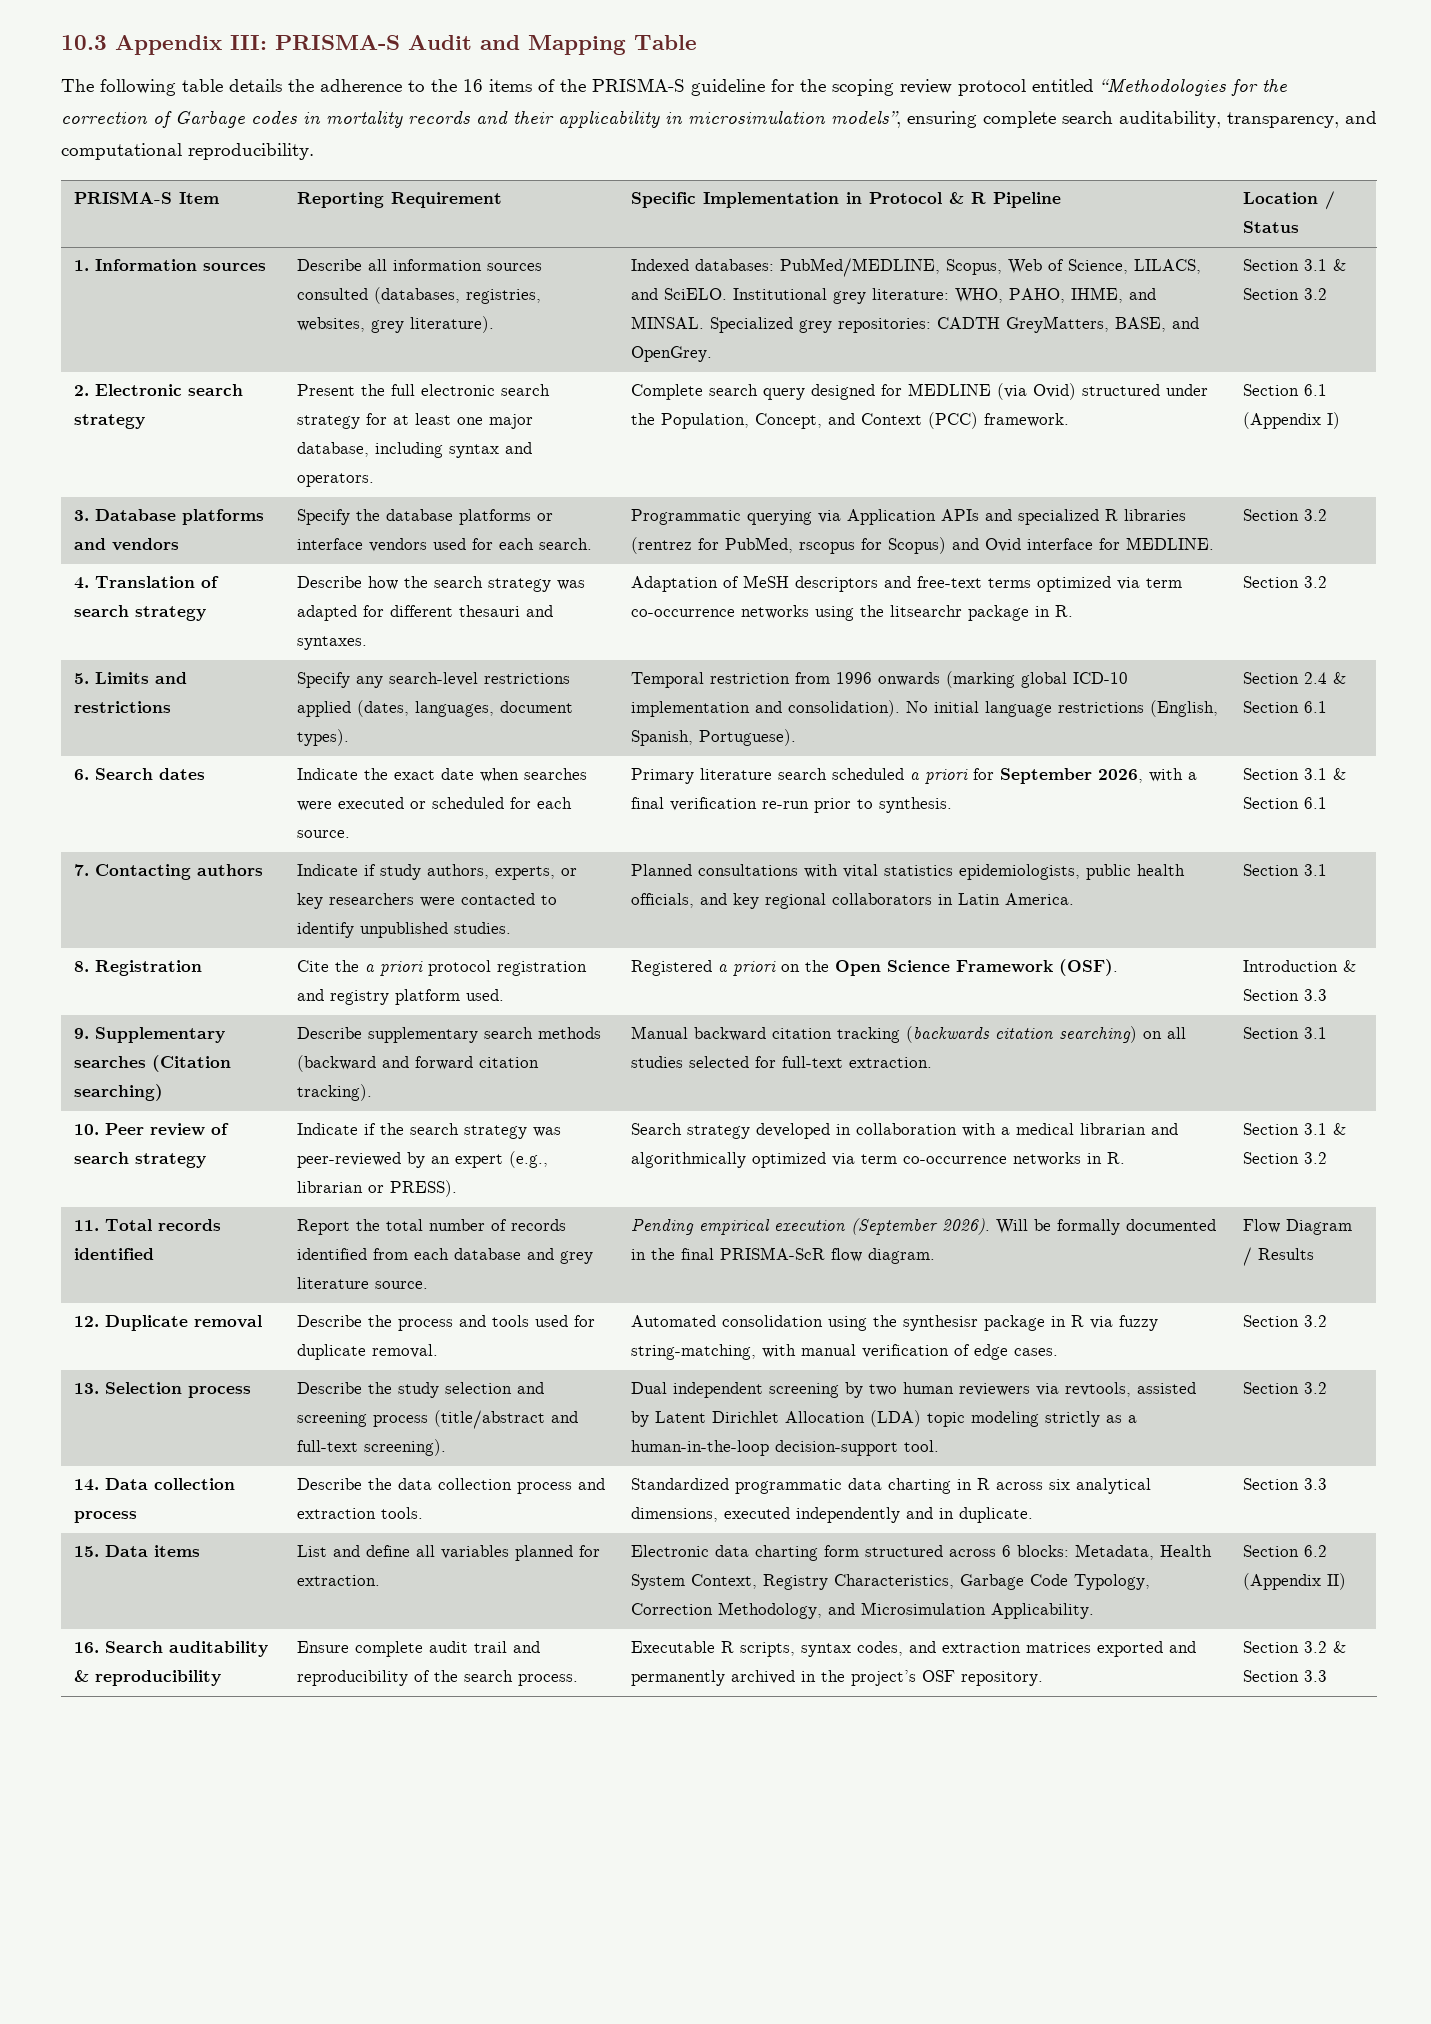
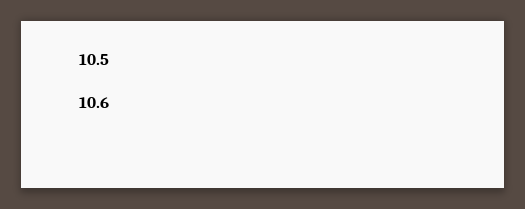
[61,35,697,55] [61,78,1287,96] [61,110,1377,128] [61,143,314,160] [73,191,219,204] [296,192,502,208] [630,192,1061,208] [1242,191,1335,210] [1242,221,1299,233] [73,259,266,271] [296,259,542,271] [296,287,541,304] [296,316,494,333] [630,258,1201,277] [630,287,1156,304] [630,316,1199,333] [630,346,712,362] [1242,259,1346,271] [1242,288,1327,300] [73,384,243,396] [73,414,145,429] [296,384,550,396] [296,413,533,429] [296,442,532,458] [296,473,374,487] [630,383,1208,400] [630,412,1069,429] [1242,384,1327,396] [1242,412,1340,429] [73,509,264,525] [73,538,179,551] [296,509,553,525] [296,538,592,552] [630,509,1186,525] [630,537,1214,554] [1242,509,1327,521] [73,576,219,589] [73,605,206,621] [296,576,585,592] [296,605,553,621] [296,636,367,650] [630,575,1182,592] [630,605,1073,621] [1242,576,1327,588] [73,672,187,684] [73,701,171,713] [296,672,570,688] [296,700,573,717] [296,729,349,746] [630,671,1128,688] [630,700,1218,717] [630,729,796,746] [1242,672,1346,684] [1242,701,1327,713] [73,768,205,780] [296,768,587,782] [296,797,572,811] [296,830,350,838] [630,768,1197,784] [630,797,952,813] [1242,768,1346,780] [1242,797,1327,809] [73,864,263,880] [296,864,577,880] [296,893,557,909] [296,922,511,938] [630,864,1185,880] [630,893,1074,909] [1242,864,1327,876] [73,960,202,976] [296,960,587,976] [296,989,504,1005] [630,959,1118,976] [1242,960,1356,972] [1242,989,1327,1001] [73,1027,225,1043] [73,1055,231,1072] [73,1084,163,1101] [296,1027,601,1043] [296,1055,539,1072] [296,1084,372,1101] [630,1026,1186,1043] [630,1056,932,1068] [1242,1027,1327,1039] [73,1123,229,1136] [73,1152,206,1168] [296,1123,561,1139] [296,1151,548,1168] [296,1180,457,1197] [630,1123,1178,1139] [630,1152,1125,1168] [1242,1123,1346,1135] [1242,1152,1327,1164] [73,1219,221,1231] [73,1248,154,1260] [296,1219,566,1235] [296,1248,593,1264] [296,1277,428,1289] [630,1218,1216,1235] [630,1247,935,1264] [1242,1219,1352,1235] [1242,1247,1314,1266] [73,1315,262,1331] [296,1315,595,1331] [296,1344,438,1360] [630,1315,1158,1331] [630,1344,1058,1360] [1242,1315,1327,1327] [73,1382,251,1398] [296,1382,544,1398] [296,1410,578,1429] [296,1439,446,1456] [630,1382,1196,1398] [630,1410,1137,1427] [630,1440,939,1456] [1242,1382,1327,1394] [73,1478,235,1491] [73,1511,137,1523] [296,1478,605,1494] [296,1507,423,1519] [630,1478,1151,1494] [630,1507,1033,1523] [1242,1478,1327,1490] [73,1545,200,1557] [296,1545,600,1561] [296,1575,380,1586] [630,1544,1212,1561] [630,1574,1150,1590] [630,1602,1094,1619] [1242,1545,1327,1557] [1242,1573,1346,1590] [73,1641,268,1657] [73,1670,221,1686] [296,1641,540,1657] [296,1670,578,1686] [630,1641,1196,1657] [630,1670,1043,1686] [1242,1641,1346,1653] [1242,1670,1327,1682] 10.3 Appendix III: PRISMA-S Audit and Mapping Table // The following table details the adherence to the 16 items of the PRISMA-S guideline for the scoping review protocol entitled “Methodologies for the correction of Garbage codes in mortality records and their applicability in microsimulation models”, ensuring complete search auditability, transparency, and computational reproducibility. // PRISMA-S Item | Reporting Requirement | Specific Implementation in Protocol & R Pipeline | Location / Status // 1. Information sources | Describe all information sources consulted (databases, registries, websites, grey literature). | Indexed databases: PubMed/MEDLINE, Scopus, Web of Science, LILACS, and SciELO. Institutional grey literature: WHO, PAHO, IHME, and MINSAL. Specialized grey repositories: CADTH GreyMatters, BASE, and OpenGrey. | Section 3.1 & Section 3.2 // 2. Electronic search strategy | Present the full electronic search strategy for at least one major database, including syntax and operators. | Complete search query designed for MEDLINE (via Ovid) structured under the Population, Concept, and Context (PCC) framework. | Section 6.1 (Appendix I) // 3. Database platforms and vendors | Specify the database platforms or interface vendors used for each search. | Programmatic querying via Application APIs and specialized R libraries (rentrez for PubMed, rscopus for Scopus) and Ovid interface for MEDLINE. | Section 3.2 // 4. Translation of search strategy | Describe how the search strategy was adapted for different thesauri and syntaxes. | Adaptation of MeSH descriptors and free-text terms optimized via term co-occurrence networks using the litsearchr package in R. | Section 3.2 // 5. Limits and restrictions | Specify any search-level restrictions applied (dates, languages, document types). | Temporal restriction from 1996 onwards (marking global ICD-10 implementation and consolidation). No initial language restrictions (English, Spanish, Portuguese). | Section 2.4 & Section 6.1 // 6. Search dates | Indicate the exact date when searches were executed or scheduled for each source. | Primary literature search scheduled a priori for September 2026, with a final verification re-run prior to synthesis. | Section 3.1 & Section 6.1 // 7. Contacting authors | Indicate if study authors, experts, or key researchers were contacted to identify unpublished studies. | Planned consultations with vital statistics epidemiologists, public health officials, and key regional collaborators in Latin America. | Section 3.1 // 8. Registration | Cite the a priori protocol registration and registry platform used. | Registered a priori on the Open Science Framework (OSF). | Introduction & Section 3.3 // 9. Supplementary searches (Citation searching) | Describe supplementary search methods (backward and forward citation tracking). | Manual backward citation tracking (backwards citation searching) on all studies selected for full-text extraction. | Section 3.1 // 10. Peer review of search strategy | Indicate if the search strategy was peer-reviewed by an expert (e.g., librarian or PRESS). | Search strategy developed in collaboration with a medical librarian and algorithmically optimized via term co-occurrence networks in R. | Section 3.1 & Section 3.2 // 11. Total records identified | Report the total number of records identified from each database and grey literature source. | Pending empirical execution (September 2026). Will be formally documented in the final PRISMA-ScR flow diagram. | Flow Diagram / Results // 12. Duplicate removal | Describe the process and tools used for duplicate removal. | Automated consolidation using the synthesisr package in R via fuzzy string-matching, with manual verification of edge cases. | Section 3.2 // 13. Selection process | Describe the study selection and screening process (title/abstract and full-text screening). | Dual independent screening by two human reviewers via revtools, assisted by Latent Dirichlet Allocation (LDA) topic modeling strictly as a human-in-the-loop decision-support tool. | Section 3.2 // 14. Data collection process | Describe the data collection process and extraction tools. | Standardized programmatic data charting in R across six analytical dimensions, executed independently and in duplicate. | Section 3.3 // 15. Data items | List and define all variables planned for extraction. | Electronic data charting form structured across 6 blocks: Metadata, Health System Context, Registry Characteristics, Garbage Code Typology, Correction Methodology, and Microsimulation Applicability. | Section 6.2 (Appendix II) // 16. Search auditability & reproducibility | Ensure complete audit trail and reproducibility of the search process. | Executable R scripts, syntax codes, and extraction matrices exported and permanently archived in the project’s OSF repository. | Section 3.2 & Section 3.3 -> [79,54,109,65] [79,97,109,108] 10.5 // 10.6

